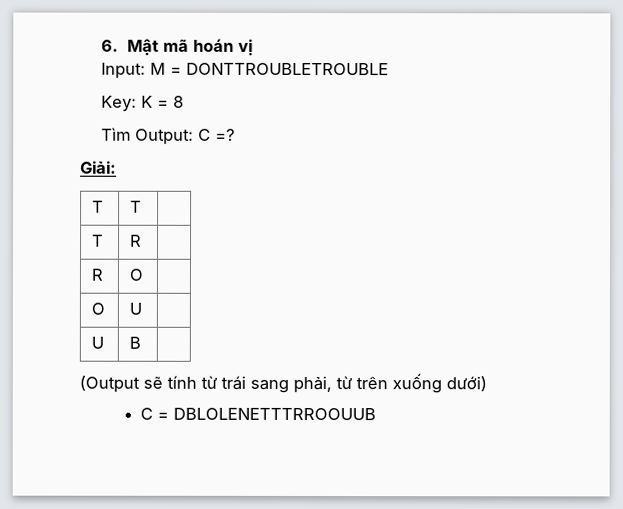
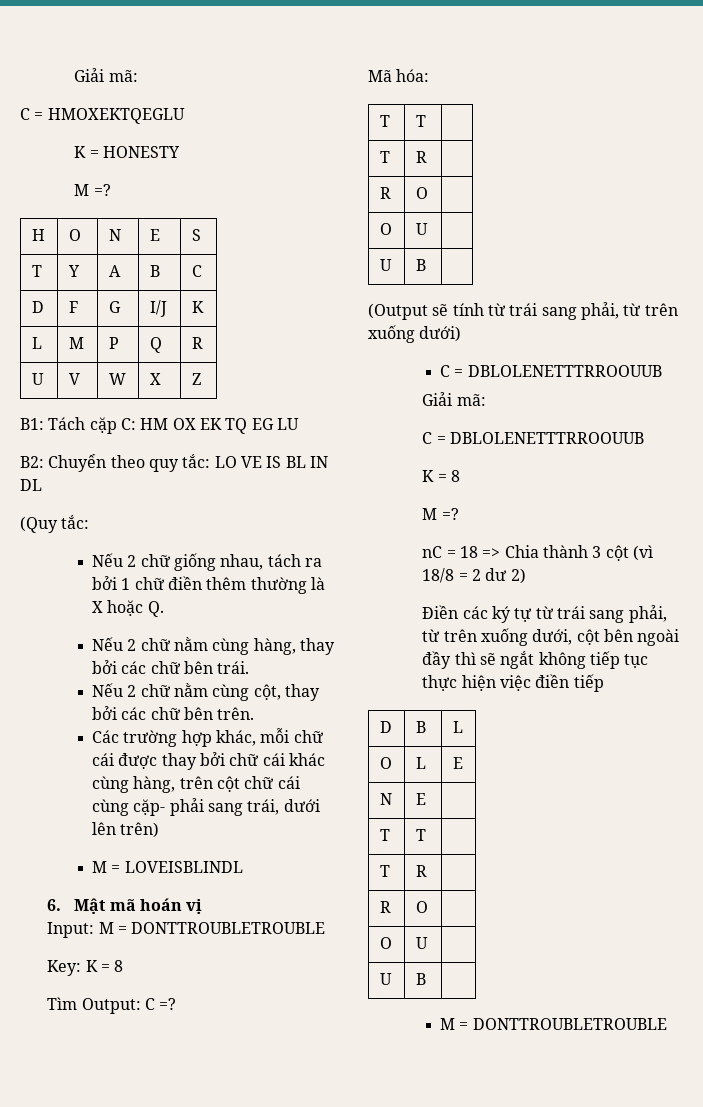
(101, 45) none -> [74,68,138,82] [20,108,185,124] [74,146,180,158] [74,184,111,196] [31,229,45,241] [68,229,81,241] [108,229,121,241] [149,229,160,241] [191,229,201,241] [31,265,42,277] [67,265,80,277] [108,265,121,277] [149,265,160,277] [191,265,202,277] [31,301,44,313] [68,301,78,313] [108,301,121,313] [149,300,167,317] [191,301,204,313] [31,337,42,349] [68,337,84,349] [108,337,119,349] [149,337,162,353] [191,337,203,349] [31,373,44,385] [68,373,80,385] [108,373,126,385] [149,373,161,385] [191,373,201,385] [20,417,299,434] [20,454,328,472] [20,479,42,491] [20,515,90,533] [91,553,322,571] [91,576,325,594] [91,600,164,617] [91,637,335,655] [91,660,250,674] [91,683,320,701] [91,706,255,720] [91,728,324,747] [91,752,325,770] [91,776,300,793] [91,798,320,816] [91,822,160,838] [91,861,243,873] Giải mã: // C = HMOXEKTQEGLU // K = HONESTY // M =? // H | O | N | E | S // T | Y | A | B | C // D | F | G | I/J | K // L | M | P | Q | R // U | V | W | X | Z // B1: Tách cặp C: HM OX EK TQ EG LU // B2: Chuyển theo quy tắc: LO VE IS BL IN DL // (Quy tắc: // Nếu 2 chữ giống nhau, tách ra bởi 1 chữ điền thêm thường là X hoặc Q. // Nếu 2 chữ nằm cùng hàng, thay bởi các chữ bên trái. // Nếu 2 chữ nằm cùng cột, thay bởi các chữ bên trên. // Các trường hợp khác, mỗi chữ cái được thay bởi chữ cái khác cùng hàng, trên cột chữ cái cùng cặp- phải sang trái, dưới lên trên) // M = LOVEISBLINDL //
[80,160,117,174] Giải: -> [368,69,430,82] Mã hóa:
(376, 414) none -> [422,392,486,406] [422,432,644,444] [422,470,460,482] [422,508,459,520] [422,545,653,561] [422,568,526,584] [422,605,667,623] [422,628,680,646] [422,651,649,669] [422,674,604,692] [379,721,392,733] [415,721,426,733] [452,721,463,733] [379,757,392,769] [415,757,426,769] [452,757,463,769] [379,793,392,805] [415,793,426,805] [379,829,390,841] [415,829,426,841] [379,865,390,877] [415,865,427,877] [379,901,391,913] [415,901,428,913] [379,937,392,949] [415,937,428,949] [379,973,392,985] [415,973,426,985] [439,1018,667,1030] // Giải mã: // C = DBLOLENETTTRROOUUB // K = 8 // M =? // nC = 18 => Chia thành 3 cột (vì 18/8 = 2 dư 2) // Điền các ký tự từ trái sang phải, từ trên xuống dưới, cột bên ngoài đầy thì sẽ ngắt không tiếp tục thực hiện việc điền tiếp // D | B | L // O | L | E // N | E | // T | T | // T | R | // R | O | // O | U | // U | B | // M = DONTTROUBLETROUBLE

